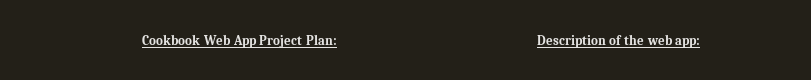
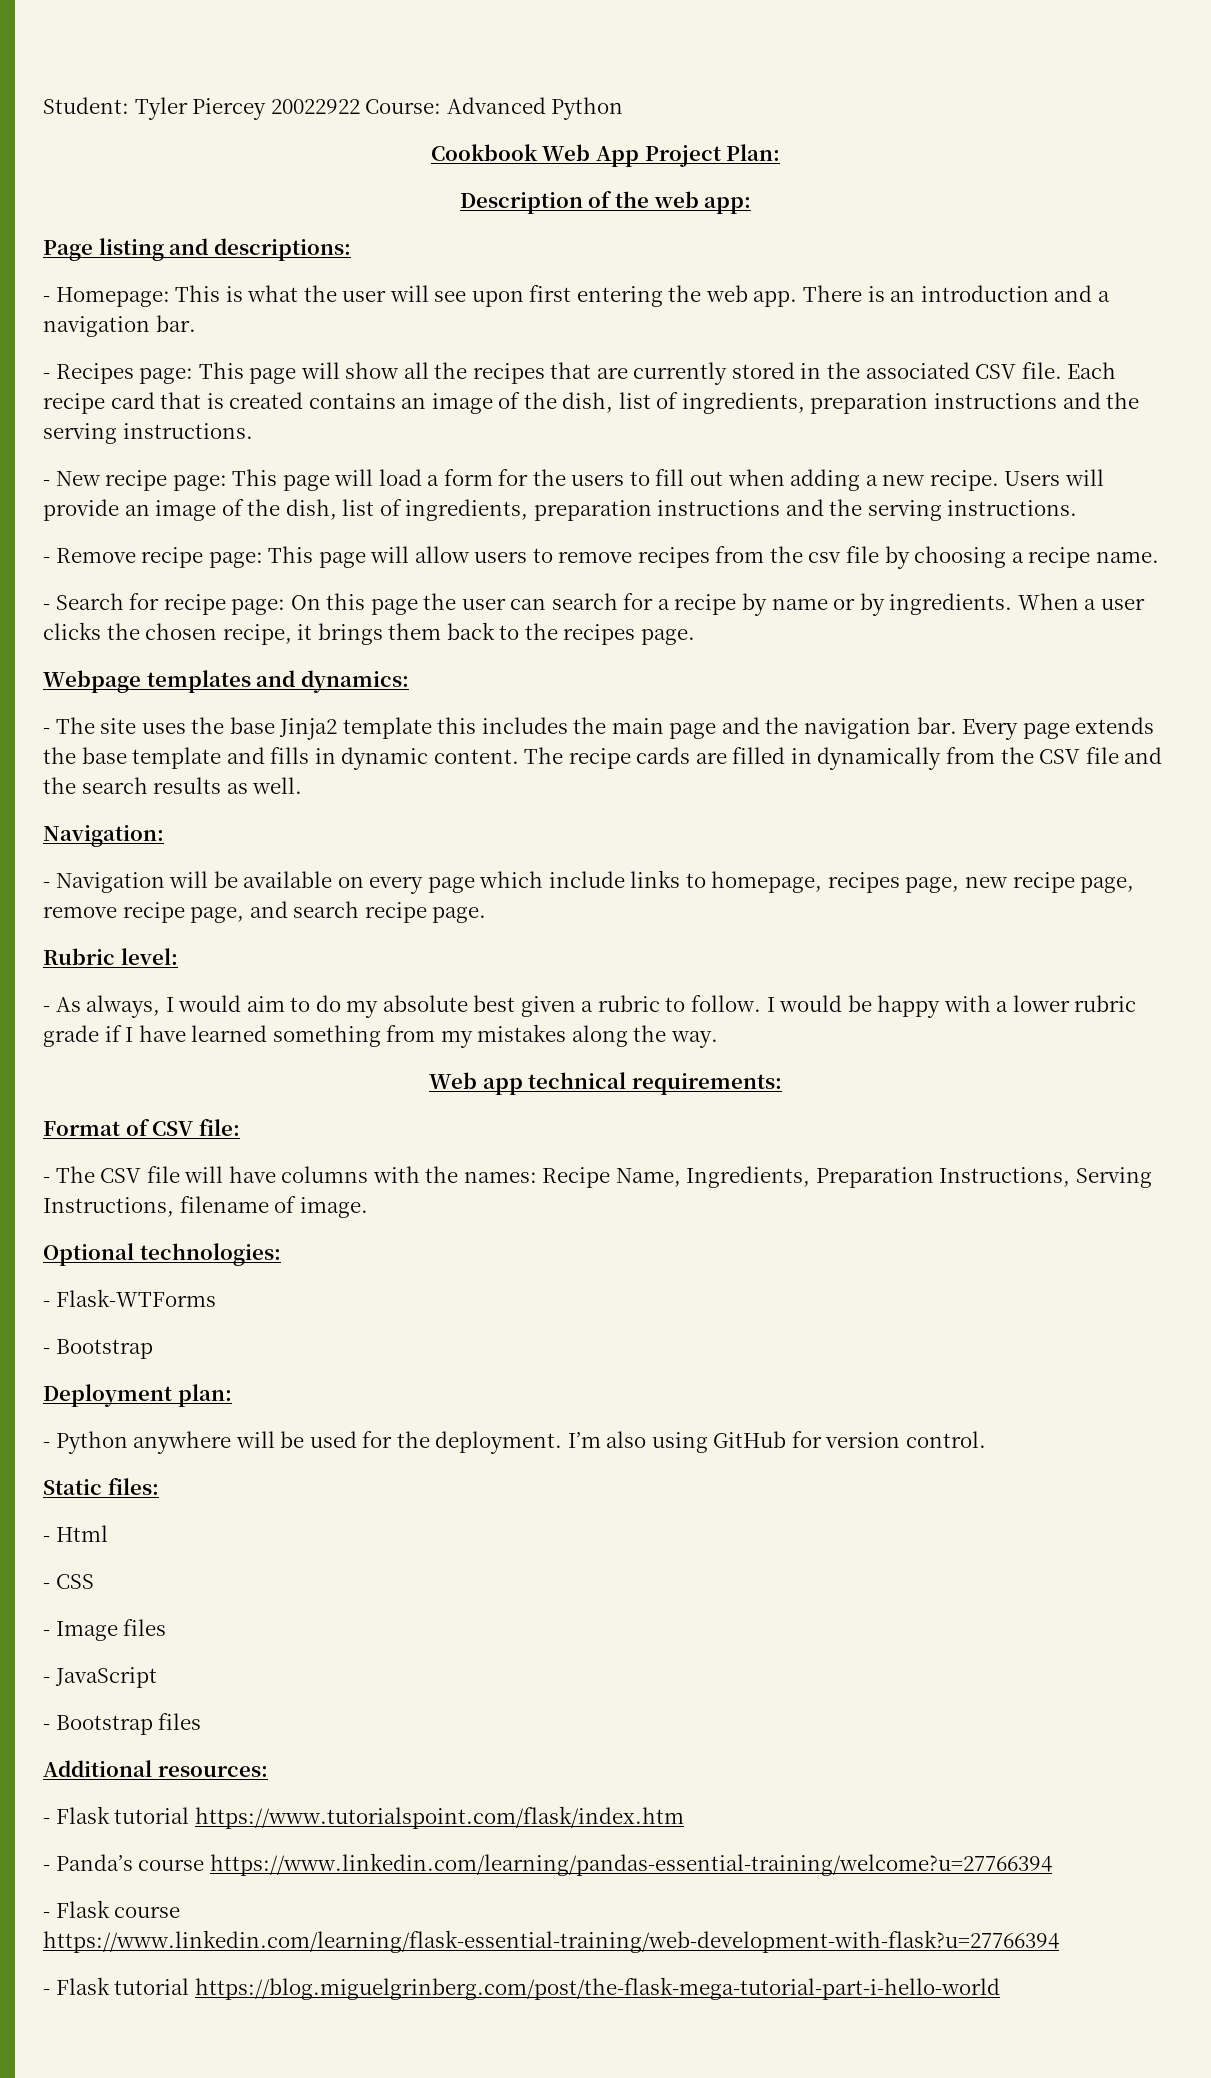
(142, 39) none -> [43,97,624,120] Student: Tyler Piercey 20022922 Course: Advanced Python //
(701, 43) none -> [43,238,351,261] [43,285,1110,307] [43,315,196,337] [43,362,1117,385] [43,392,1140,414] [43,423,253,444] [43,469,1104,491] [43,499,1078,521] [43,546,1159,569] [43,593,1145,616] [43,622,695,645] [43,670,409,693] [43,717,1155,740] [43,747,1163,770] [43,777,303,794] [43,825,164,847] [43,870,1135,894] [43,901,487,923] [43,948,178,965] [43,995,1137,1018] [43,1024,718,1048] [429,1072,782,1095] [43,1119,240,1136] [43,1166,1153,1188] [43,1196,368,1218] [43,1243,281,1266] [43,1289,216,1307] [43,1339,153,1359] [43,1384,232,1407] [43,1431,987,1454] [43,1478,159,1495] [43,1525,108,1542] [43,1574,94,1589] [43,1619,167,1641] [43,1667,157,1688] [43,1713,202,1735] [43,1760,268,1777] [43,1806,684,1829] [43,1853,1052,1876] [43,1900,181,1918] [43,1930,1059,1953] [43,1977,1000,2000] // Page listing and descriptions: // - Homepage: This is what the user will see upon first entering the web app. There is an introduction and a navigation bar. // - Recipes page: This page will show all the recipes that are currently stored in the associated CSV file. Each recipe card that is created contains an image of the dish, list of ingredients, preparation instructions and the serving instructions. // - New recipe page: This page will load a form for the users to fill out when adding a new recipe. Users will provide an image of the dish, list of ingredients, preparation instructions and the serving instructions. // - Remove recipe page: This page will allow users to remove recipes from the csv file by choosing a recipe name. // - Search for recipe page: On this page the user can search for a recipe by name or by ingredients. When a user clicks the chosen recipe, it brings them back to the recipes page. // Webpage templates and dynamics: // - The site uses the base Jinja2 template this includes the main page and the navigation bar. Every page extends the base template and fills in dynamic content. The recipe cards are filled in dynamically from the CSV file and the search results as well. // Navigation: // - Navigation will be available on every page which include links to homepage, recipes page, new recipe page, remove recipe page, and search recipe page. // Rubric level: // - As always, I would aim to do my absolute best given a rubric to follow. I would be happy with a lower rubric grade if I have learned something from my mistakes along the way. // Web app technical requirements: // Format of CSV file: // - The CSV file will have columns with the names: Recipe Name, Ingredients, Preparation Instructions, Serving Instructions, filename of image. // Optional technologies: // - Flask-WTForms // - Bootstrap // Deployment plan: // - Python anywhere will be used for the deployment. I’m also using GitHub for version control. // Static files: // - Html // - CSS // - Image files // - JavaScript // - Bootstrap files // Additional resources: // - Flask tutorial https://www.tutorialspoint.com/flask/index.htm // - Panda’s course https://www.linkedin.com/learning/pandas-essential-training/welcome?u=27766394 // - Flask course https://www.linkedin.com/learning/flask-essential-training/web-development-with-flask?u=27766394 // - Flask tutorial https://blog.miguelgrinberg.com/post/the-flask-mega-tutorial-part-i-hello-world

